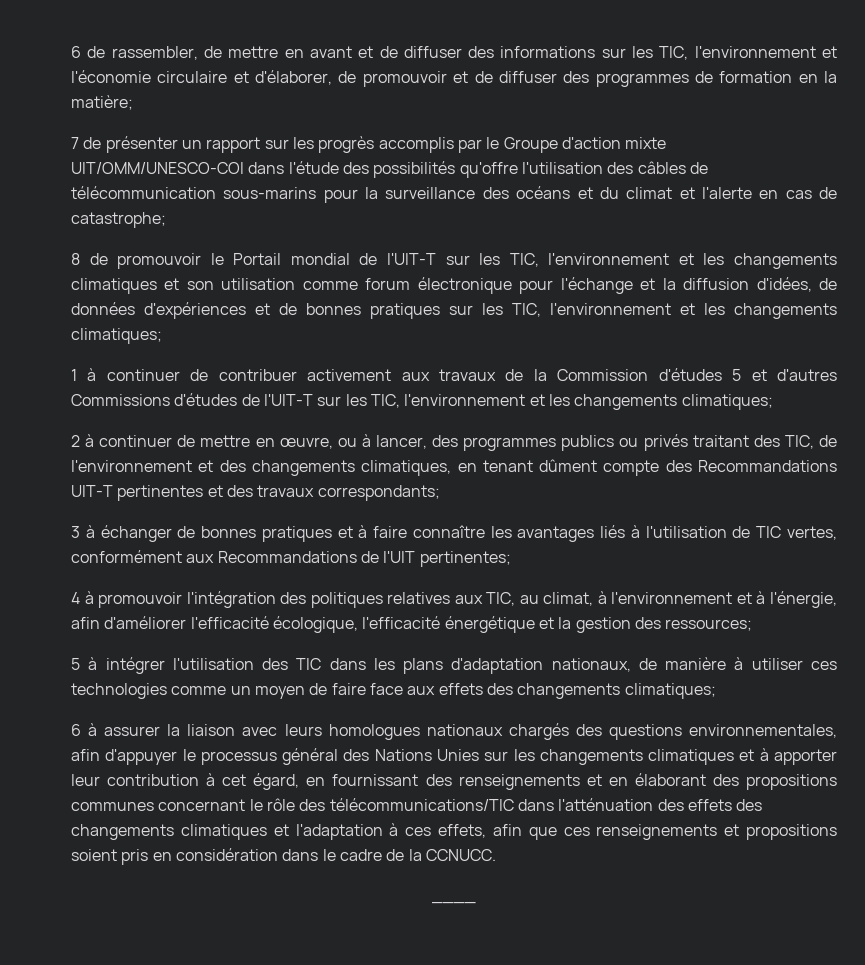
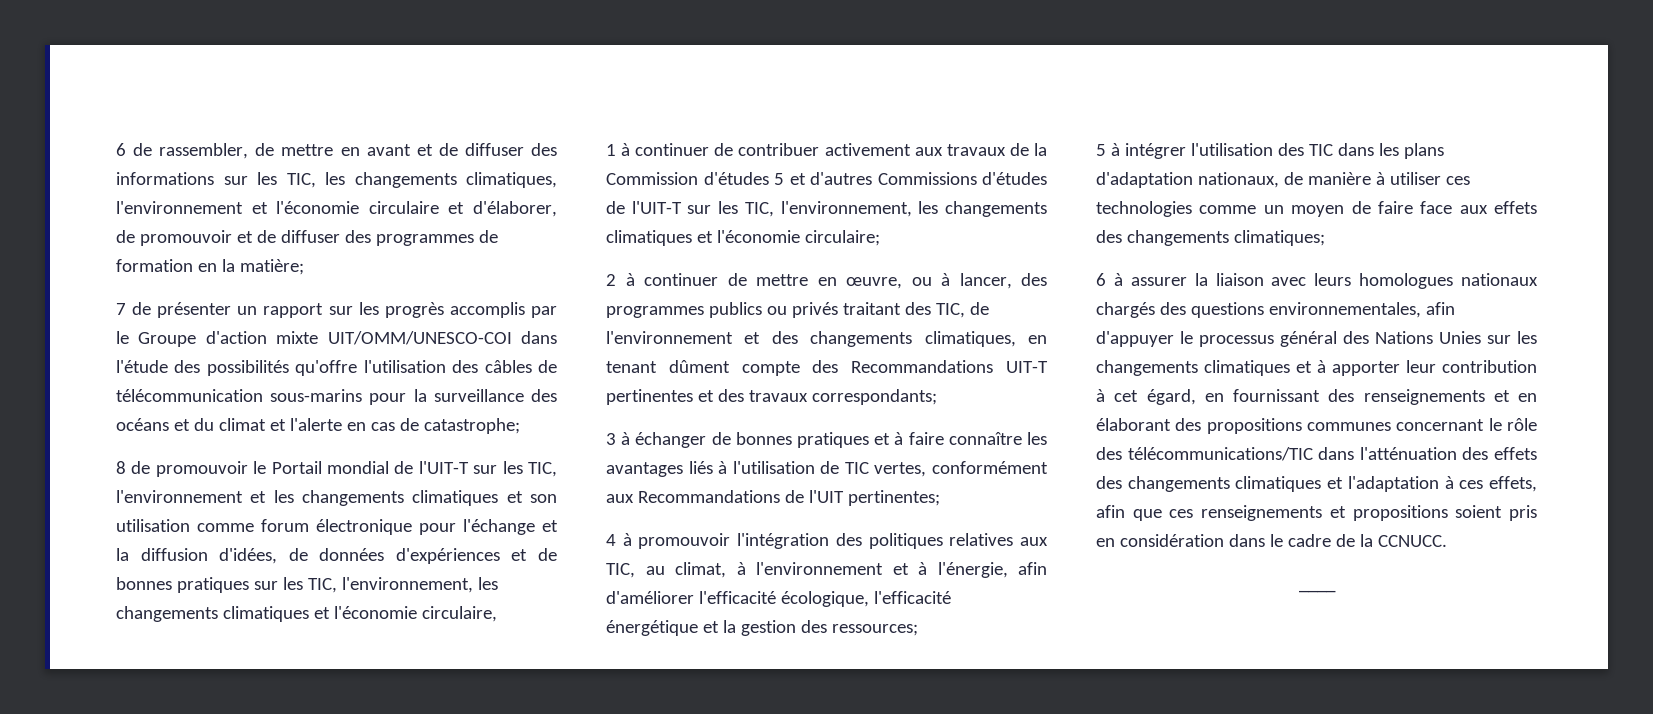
(689, 53) none -> [325,172,557,188] les changements climatiques,
[550,303,837,319] [71,328,162,344] l'environnement et les changements climatiques; -> [341,577,498,593] [116,606,497,622] l'environnement, les changements climatiques et l'économie circulaire,
[404,394,773,410] l'environnement et les changements climatiques; -> [780,201,1047,217] [606,230,880,246] l'environnement, les changements climatiques et l'économie circulaire;

